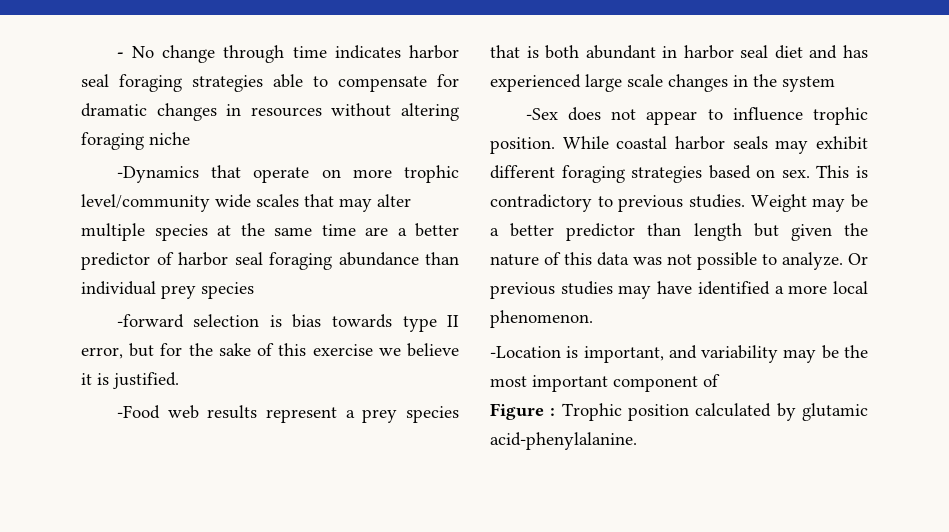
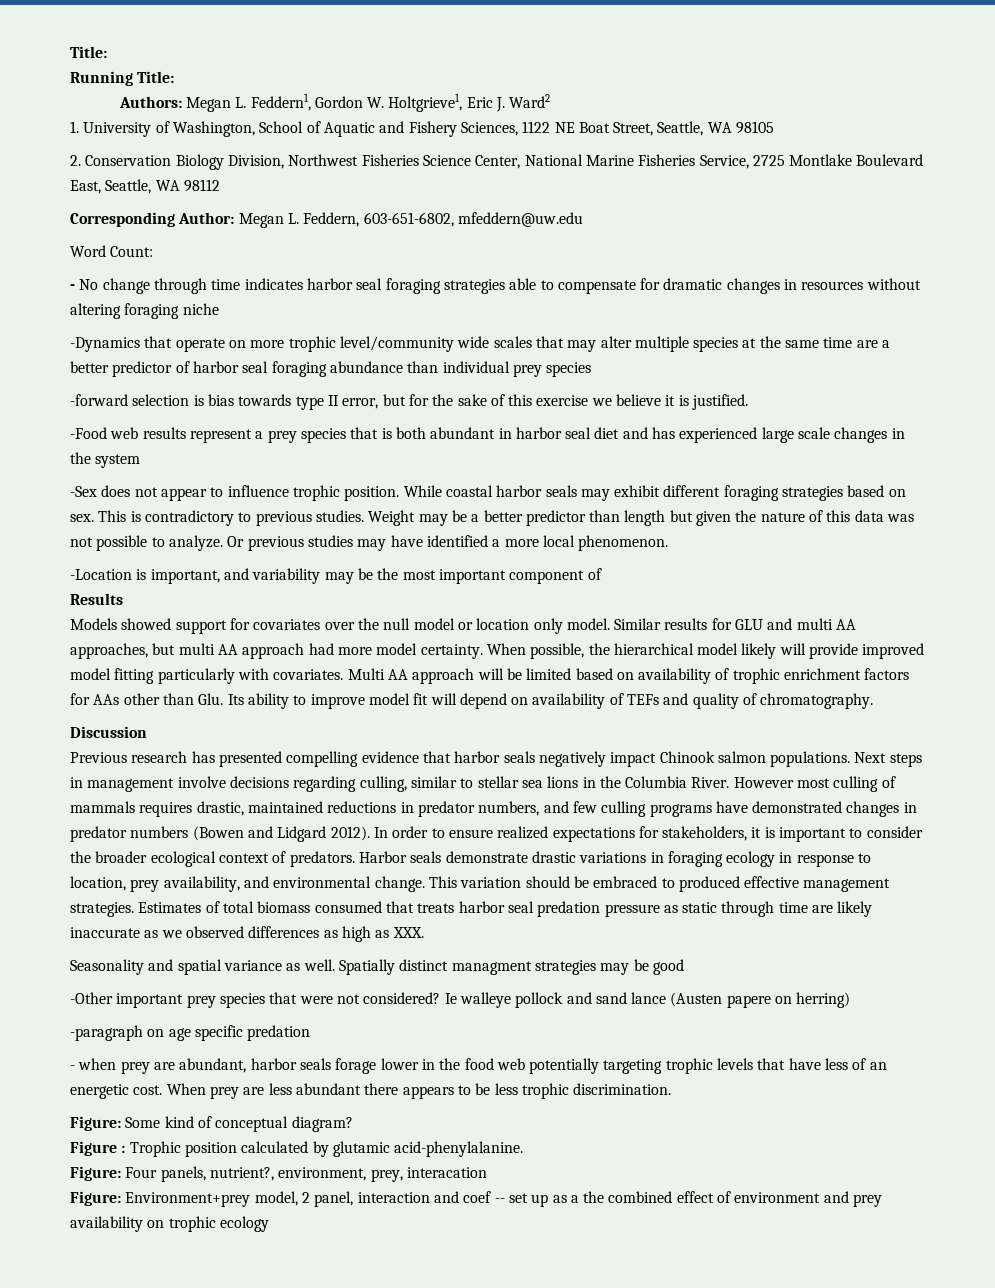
(116, 55) none -> [70,46,107,58] [70,71,175,86] [118,93,551,112] [70,121,775,137] [70,154,924,170] [70,179,220,194] [70,212,583,228] [70,245,154,257] Title: // Running Title: // Authors: Megan L. Feddern1, Gordon W. Holtgrieve1, Eric J. Ward2 // 1. University of Washington, School of Aquatic and Fishery Sciences, 1122 NE Boat Street, Seattle, WA 98105 // 2. Conservation Biology Division, Northwest Fisheries Science Center, National Marine Fisheries Service, 2725 Montlake Boulevard East, Seattle, WA 98112 // Corresponding Author: Megan L. Feddern, 603-651-6802, mfeddern@uw.edu // Word Count: //
(720, 380) none -> [70,593,123,605] [70,618,857,634] [70,643,925,659] [70,668,910,684] [70,693,874,709] [70,726,147,738] [70,751,922,767] [70,776,896,792] [70,801,917,817] [70,826,923,842] [70,851,872,867] [70,876,891,892] [70,901,873,917] [70,926,424,942] [70,959,684,975] [70,992,851,1008] [70,1025,311,1041] [70,1058,887,1074] [70,1083,672,1099] [70,1116,353,1132] // Results // Models showed support for covariates over the null model or location only model. Similar results for GLU and multi AA approaches, but multi AA approach had more model certainty. When possible, the hierarchical model likely will provide improved model fitting particularly with covariates. Multi AA approach will be limited based on availability of trophic enrichment factors for AAs other than Glu. Its ability to improve model fit will depend on availability of TEFs and quality of chromatography. // Discussion // Previous research has presented compelling evidence that harbor seals negatively impact Chinook salmon populations. Next steps in management involve decisions regarding culling, similar to stellar sea lions in the Columbia River. However most culling of mammals requires drastic, maintained reductions in predator numbers, and few culling programs have demonstrated changes in predator numbers (Bowen and Lidgard 2012). In order to ensure realized expectations for stakeholders, it is important to consider the broader ecological context of predators. Harbor seals demonstrate drastic variations in foraging ecology in response to location, prey availability, and environmental change. This variation should be embraced to produced effective management strategies. Estimates of total biomass consumed that treats harbor seal predation pressure as static through time are likely inaccurate as we observed differences as high as XXX. // Seasonality and spatial variance as well. Spatially distinct managment strategies may be good // -Other important prey species that were not considered? Ie walleye pollock and sand lance (Austen papere on herring) // -paragraph on age specific predation // - when prey are abundant, harbor seals forage lower in the food web potentially targeting trophic levels that have less of an energetic cost. When prey are less abundant there appears to be less trophic discrimination. // Figure: Some kind of conceptual diagram?
(637, 441) none -> [70,1166,487,1182] [70,1191,883,1207] [70,1216,269,1232] // Figure: Four panels, nutrient?, environment, prey, interacation // Figure: Environment+prey model, 2 panel, interaction and coef -- set up as a the combined effect of environment and prey availability on trophic ecology

